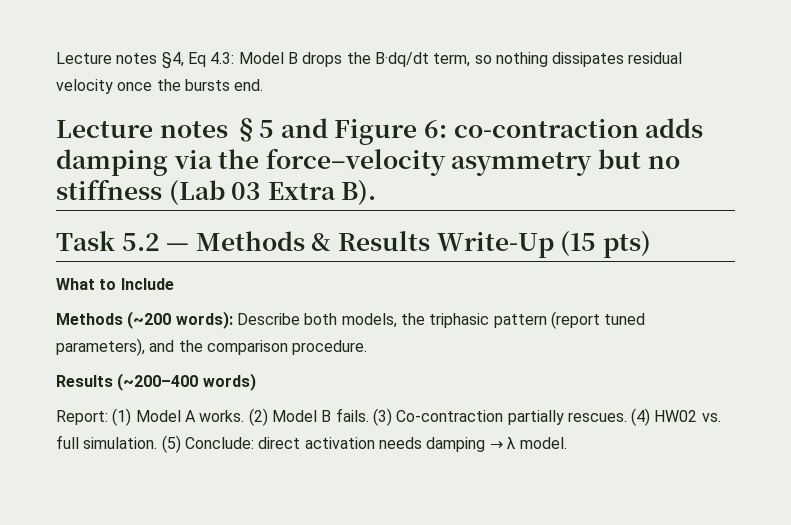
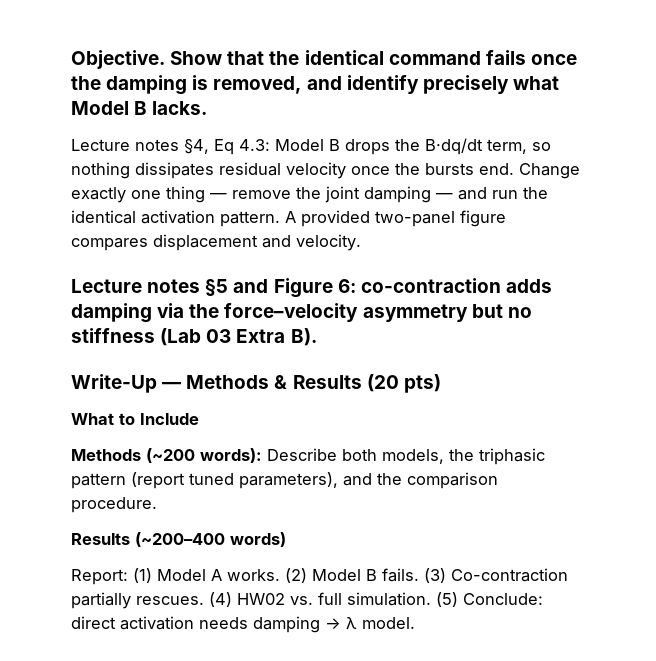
(56, 58) none -> [71,50,577,69] [71,75,559,95] [71,101,208,115] Objective. Show that the identical command fails once the damping is removed, and identify precisely what Model B lacks. //
(264, 85) none -> [519,163,580,179] [71,186,548,203] [71,210,506,227] [71,234,361,251] Change exactly one thing — remove the joint damping — and run the identical activation pattern. A provided two-panel figure compares displacement and velocity.
[56,231,160,251] Task 5.2 -> [71,374,157,393] Write-Up
[436,230,597,258] Write-Up (15 -> [366,374,399,392] (20

